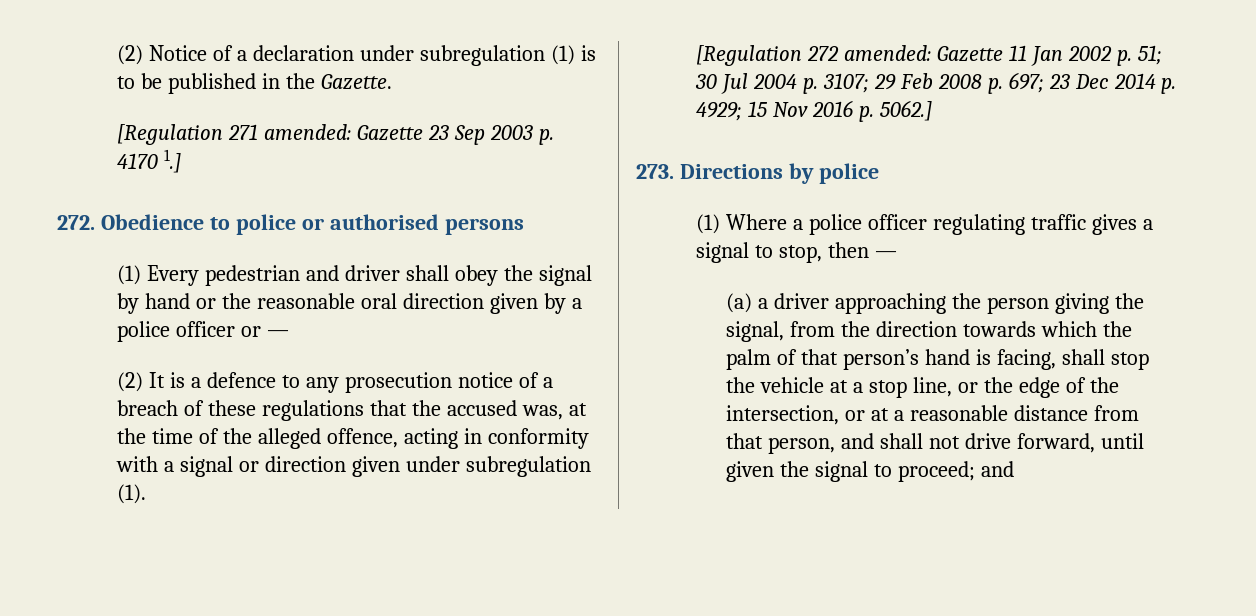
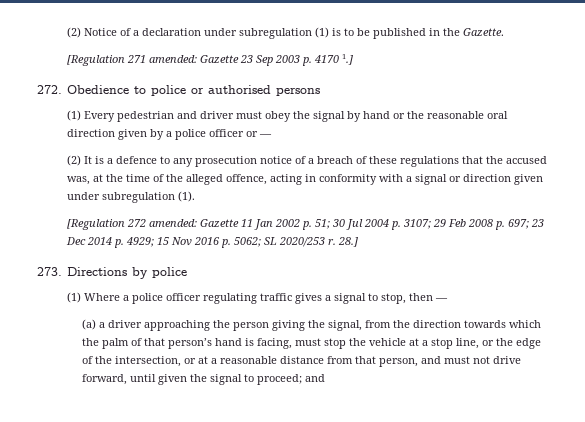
[405,265,449,281] shall -> [236,111,263,119] must
[879,100,932,121] 5062.] -> [234,237,359,247] 5062; SL 2020/253 r. 28.]
[1061,349,1105,365] shall -> [295,338,322,346] must
[880,433,924,449] shall -> [444,356,471,364] must

